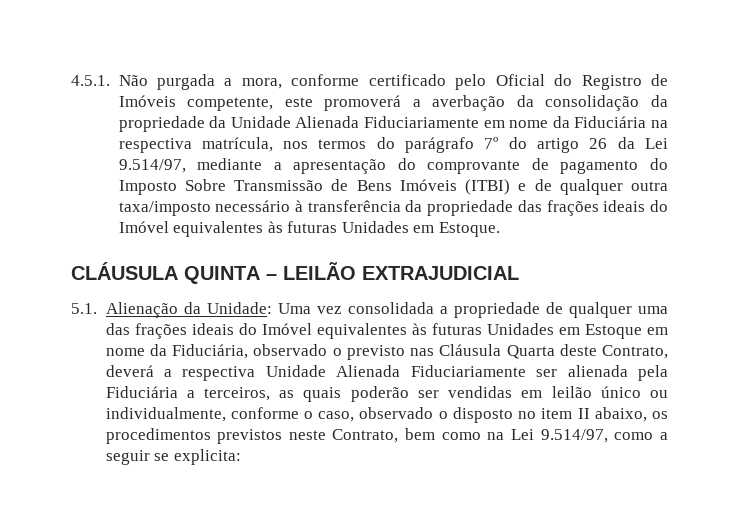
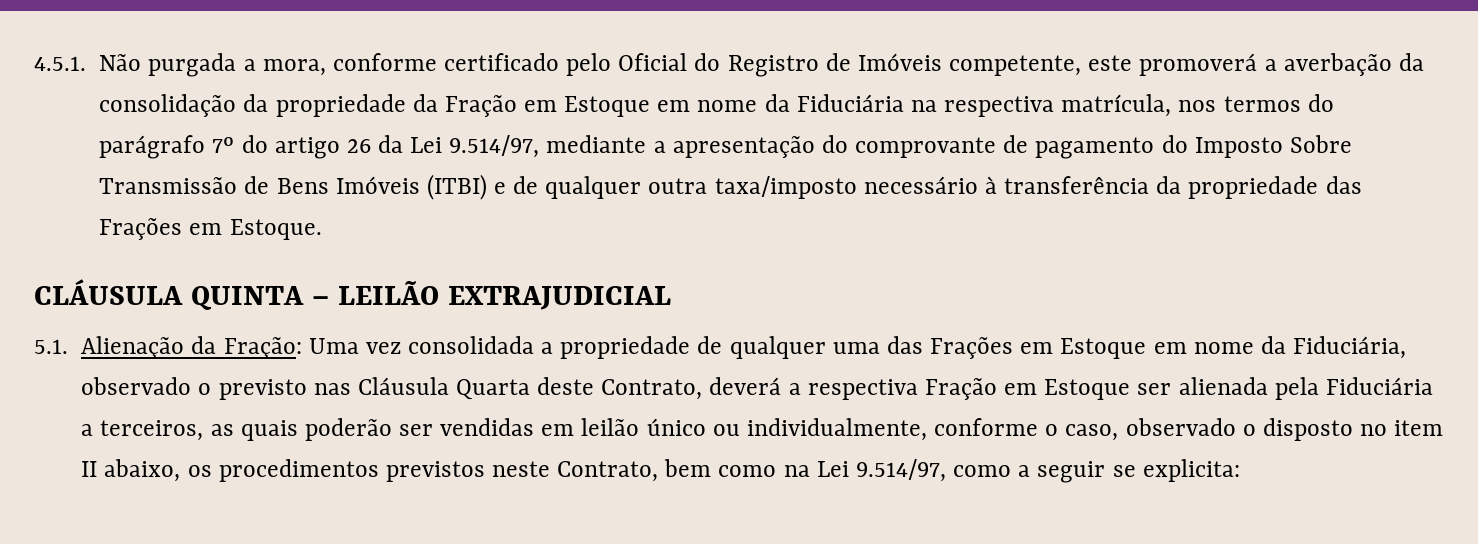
[230,116,479,128] Unidade Alienada Fiduciariamente -> [444,95,651,117] Fração em Estoque
[546,200,668,216] [118,221,409,237] frações ideais do Imóvel equivalentes às futuras Unidades -> [99,218,183,240] Frações
[206,302,272,314] Unidade: -> [223,337,302,359] Fração:
[134,323,554,339] frações ideais do Imóvel equivalentes às futuras Unidades -> [930,337,1014,359] Frações
[265,365,526,377] Unidade Alienada Fiduciariamente -> [924,378,1131,400] Fração em Estoque

